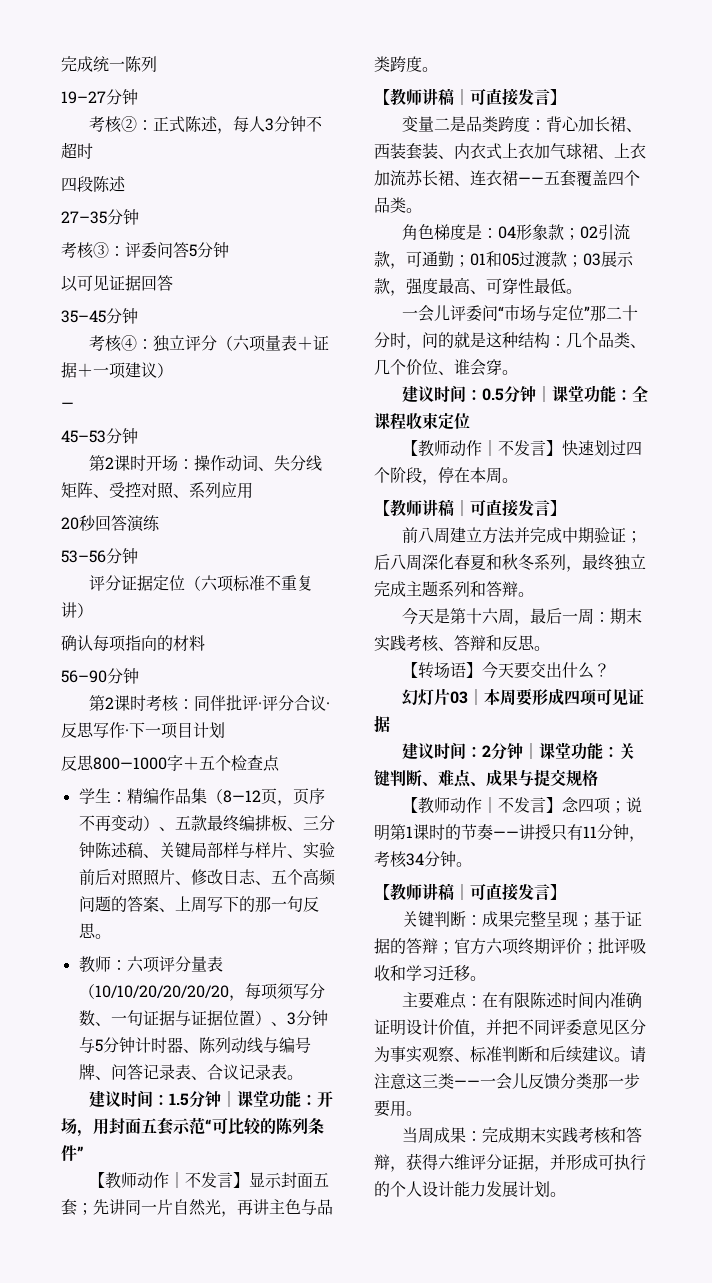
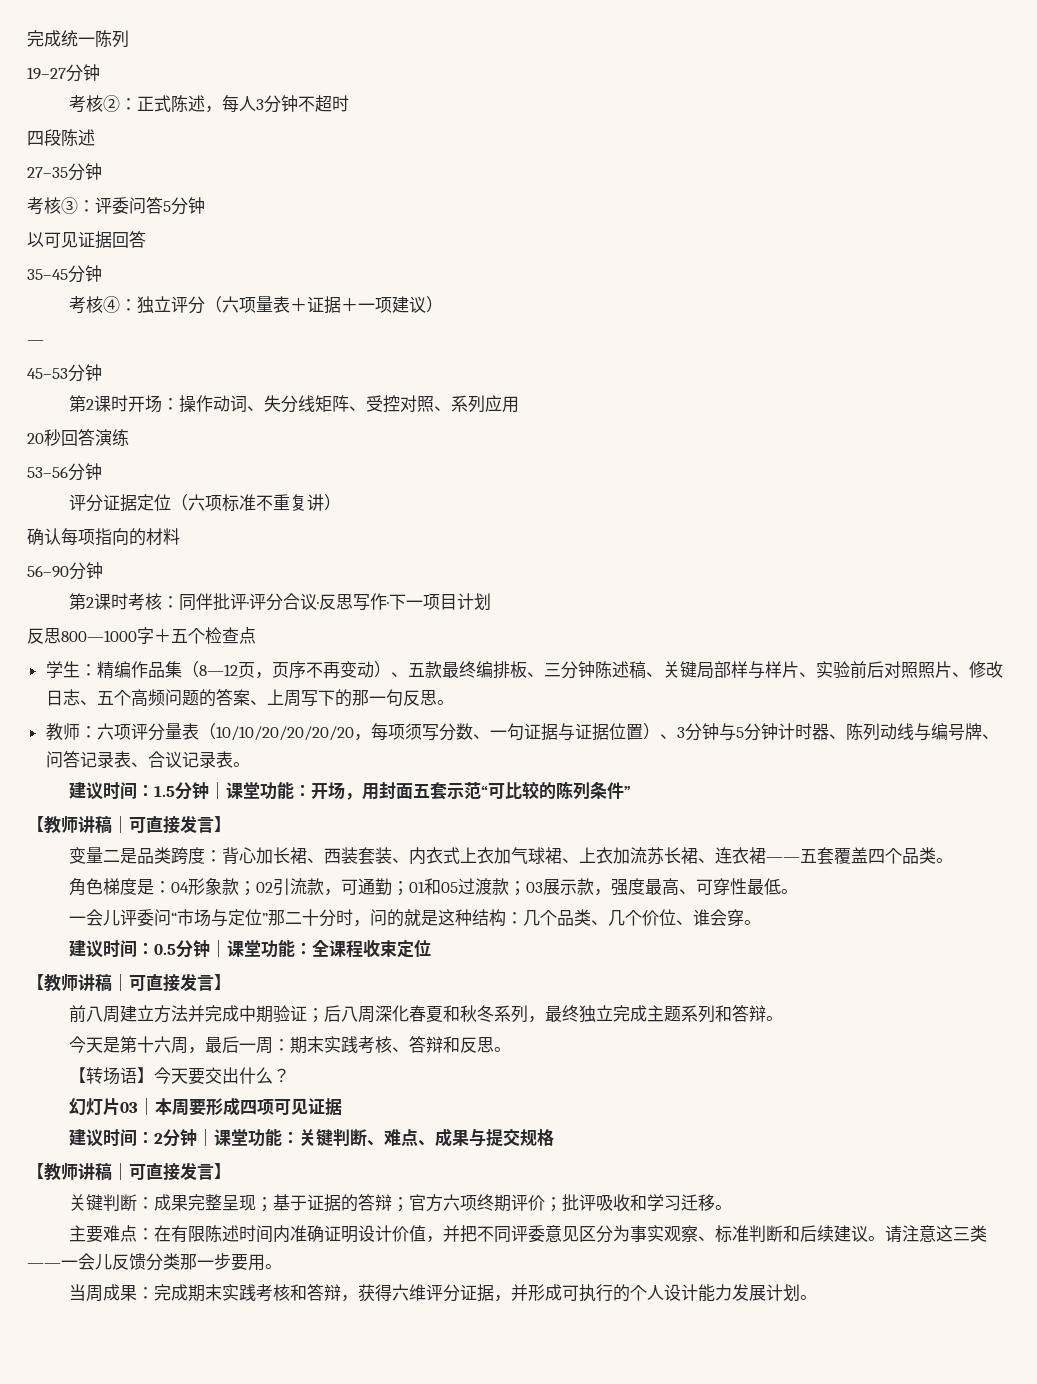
[89,1172,330,1189] [61,1199,333,1217] [374,56,438,72] // 【教师动作｜不发言】显示封面五套；先讲同一片自然光，再讲主色与品类跨度。 -> (631, 791) none
[402,440,643,457] [374,466,518,485] // 【教师动作｜不发言】快速划过四个阶段，停在本周。 -> (431, 948) none
[402,797,643,814] [374,824,645,842] [374,851,472,868] // 【教师动作｜不发言】念四项；说明第1课时的节奏——讲授只有11分钟，考核34分钟。 -> (554, 1137) none

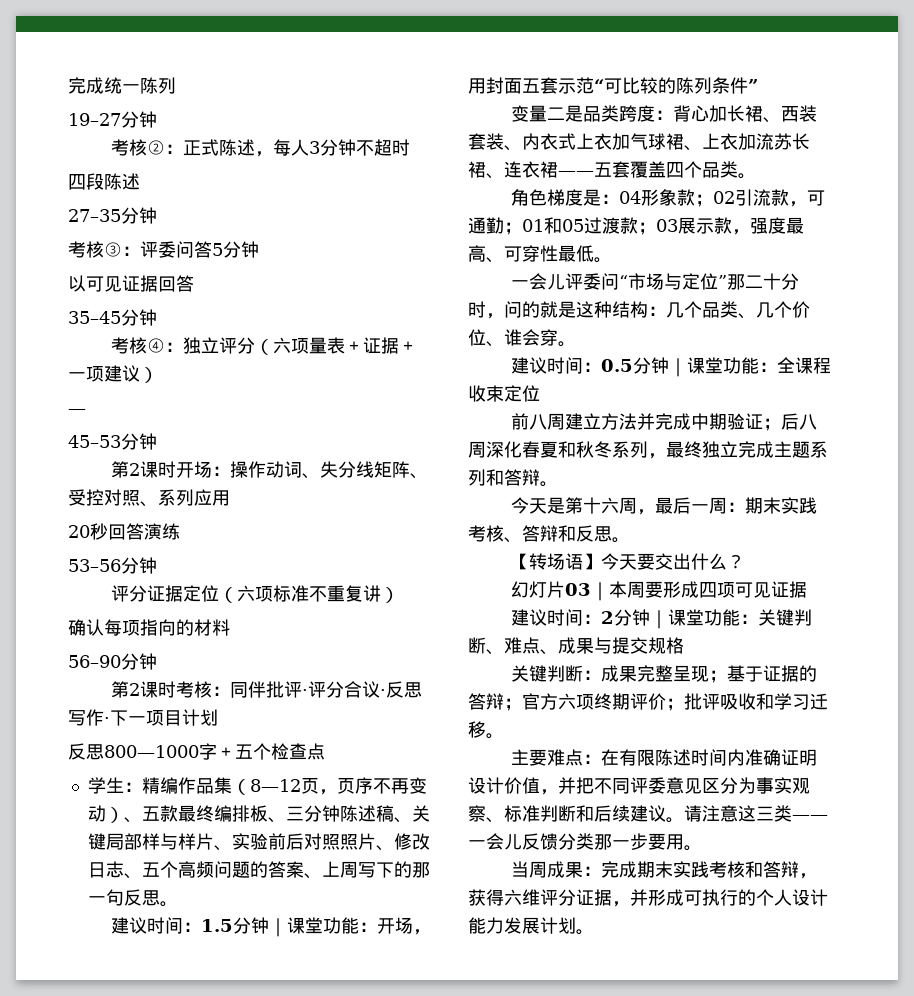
[45,723,999,741] [45,750,250,768] // 教师：六项评分量表（10/10/20/20/20/20，每项须写分数、一句证据与证据位置）、3分钟与5分钟计时器、陈列动线与编号牌、问答记录表、合议记录表。 -> (178, 904) none
[27,815,231,834] // 【教师讲稿｜可直接发言】 -> (758, 85) none
[27,973,231,992] // 【教师讲稿｜可直接发言】 -> (540, 393) none
[27,1162,231,1181] // 【教师讲稿｜可直接发言】 -> (684, 645) none

